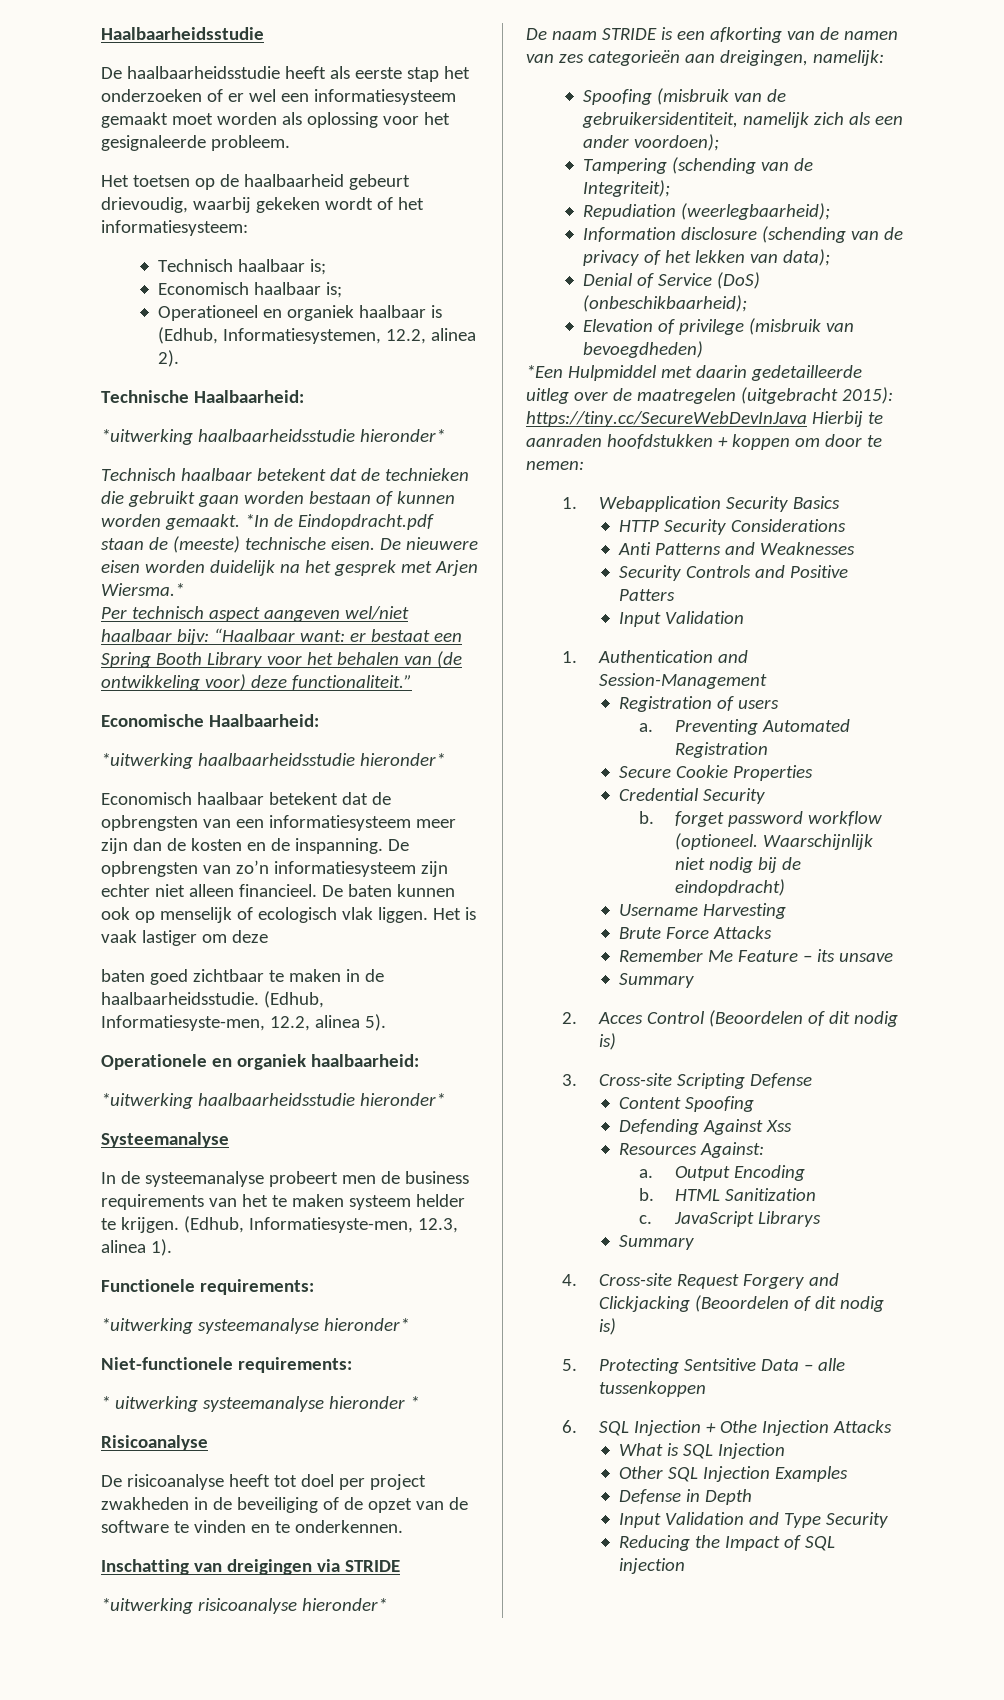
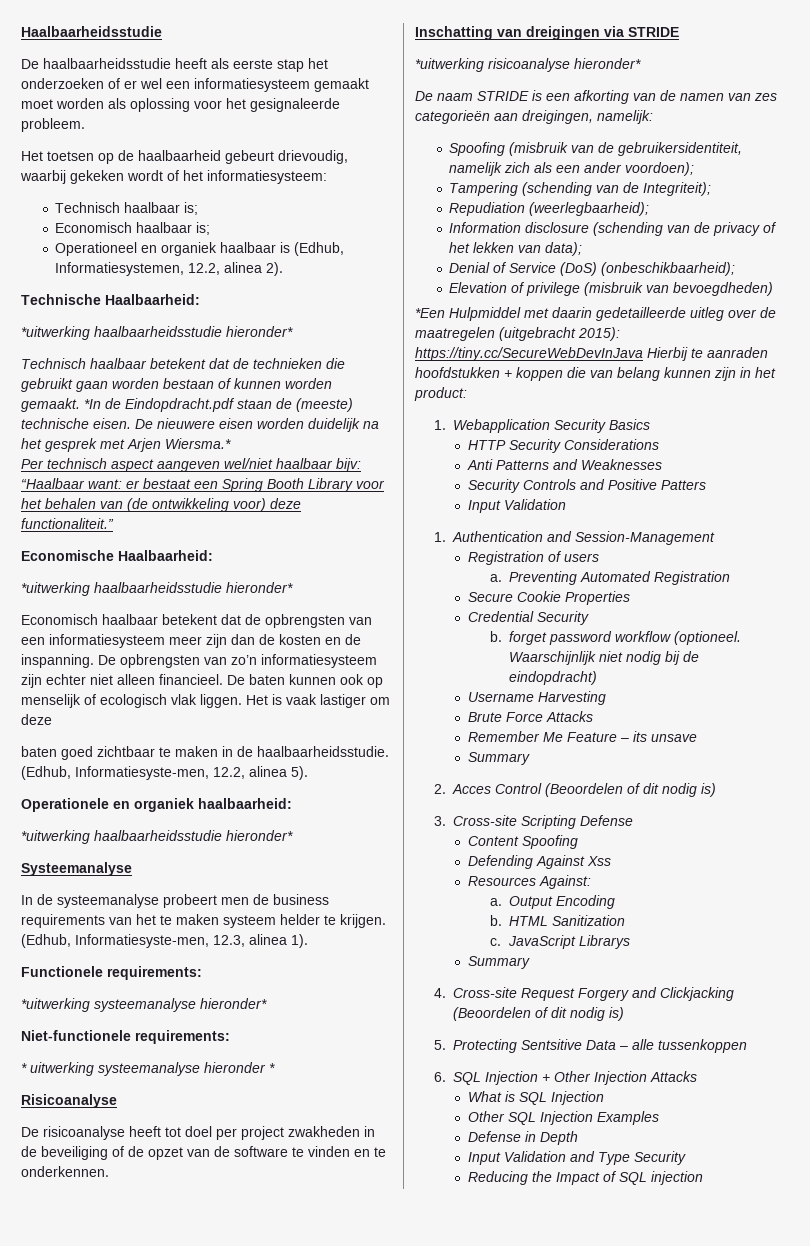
[794,434,882,447] [526,461,584,470] om door te nemen: -> [567,367,776,381] [414,387,467,401] die van belang kunnen zijn in het product:
[719,1420,757,1433] Othe -> [553,1071,591,1082] Other

